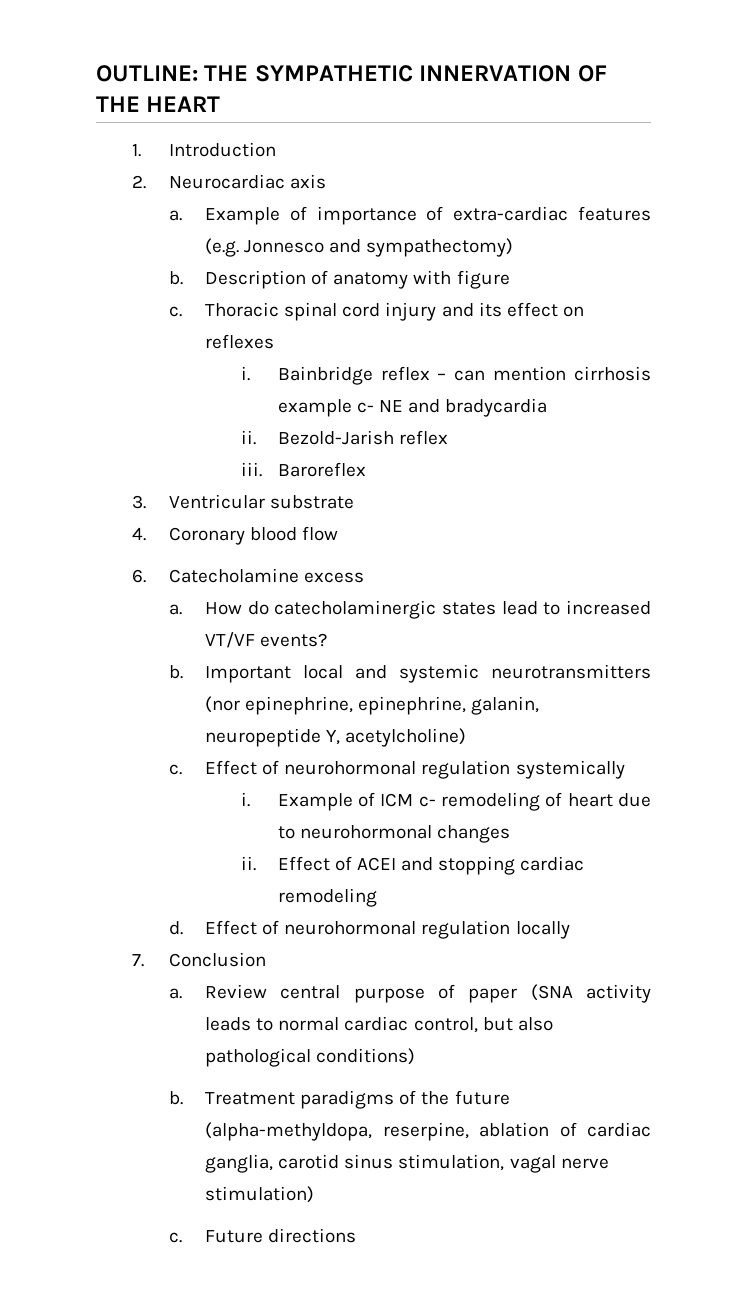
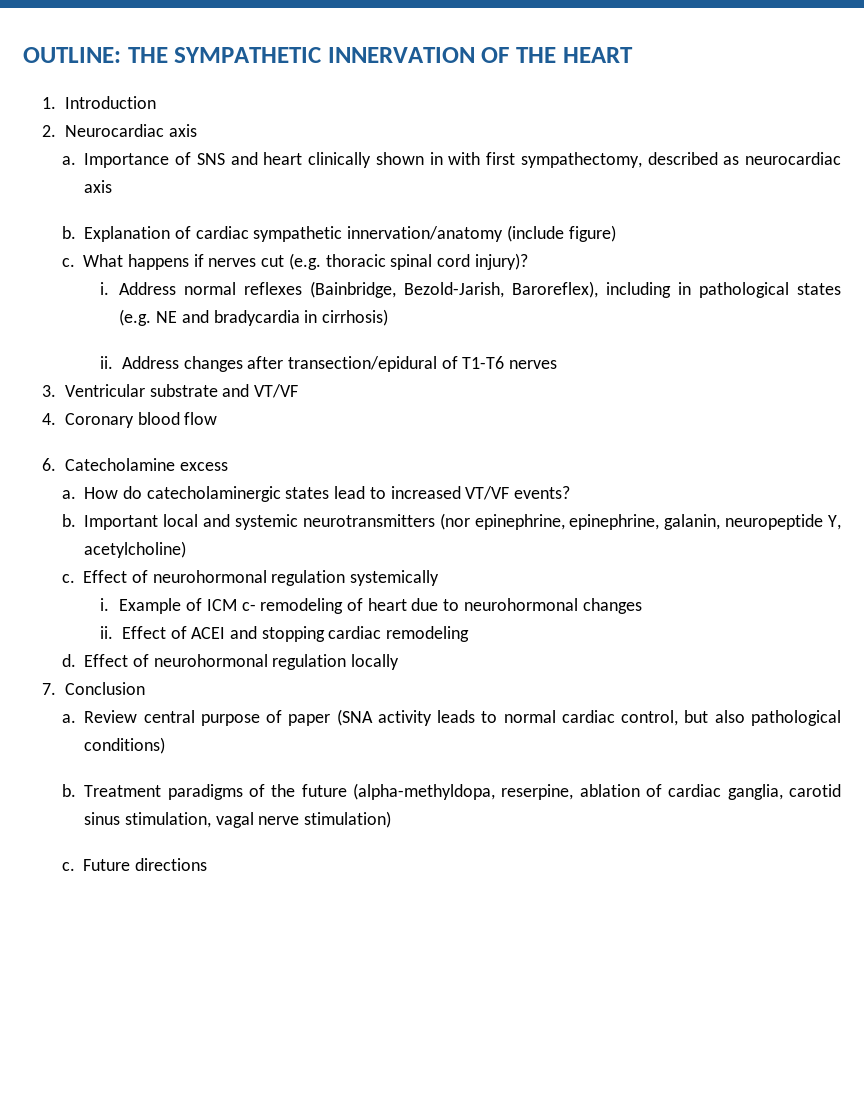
[205,206,651,225] [205,238,514,257] [168,270,510,289] [168,302,584,321] [205,334,275,349] [241,366,651,385] [277,399,374,417] Example of importance of extra-cardiac features (e.g. Jonnesco and sympathectomy) // b. Description of anatomy with figure // c. Thoracic spinal cord injury and its effect on reflexes // i. Bainbridge reflex – can mention cirrhosis example c- -> [84,152,842,168] [84,180,113,193] [61,225,616,242] [61,253,528,270] [100,281,841,298] [119,309,152,326] Importance of SNS and heart clinically shown in with first sympathectomy, described as neurocardiac axis // b. Explanation of cardiac sympathetic innervation/anatomy (include figure) // c. What happens if nerves cut (e.g. thoracic spinal cord injury)? // i. Address normal reflexes (Bainbridge, Bezold-Jarish, Baroreflex), including in pathological states (e.g.
[241,430,448,445] [241,462,366,477] // ii. Bezold-Jarish reflex // iii. Baroreflex -> [304,309,388,326] [100,356,558,372] in cirrhosis) // ii. Address changes after transection/epidural of T1-T6 nerves
(354, 502) none -> [222,384,299,398] and VT/VF

